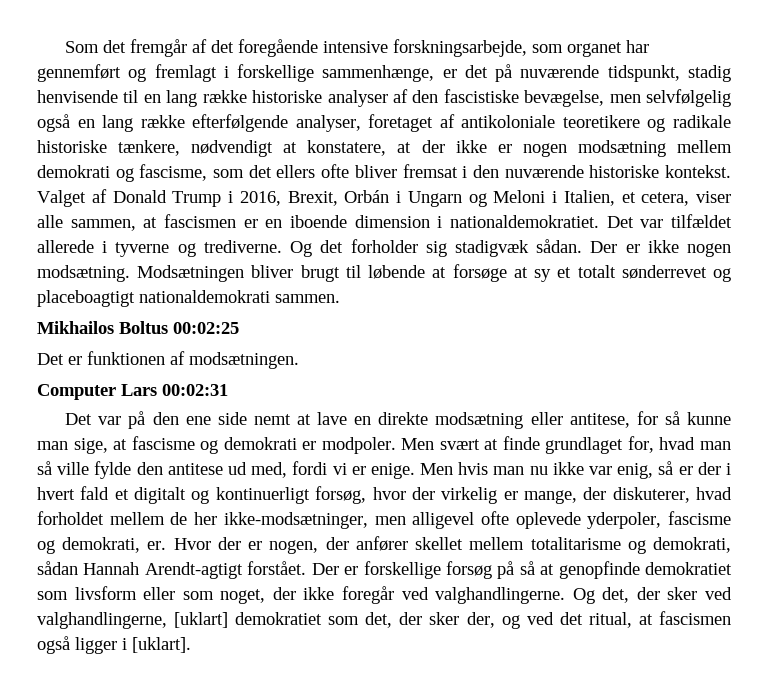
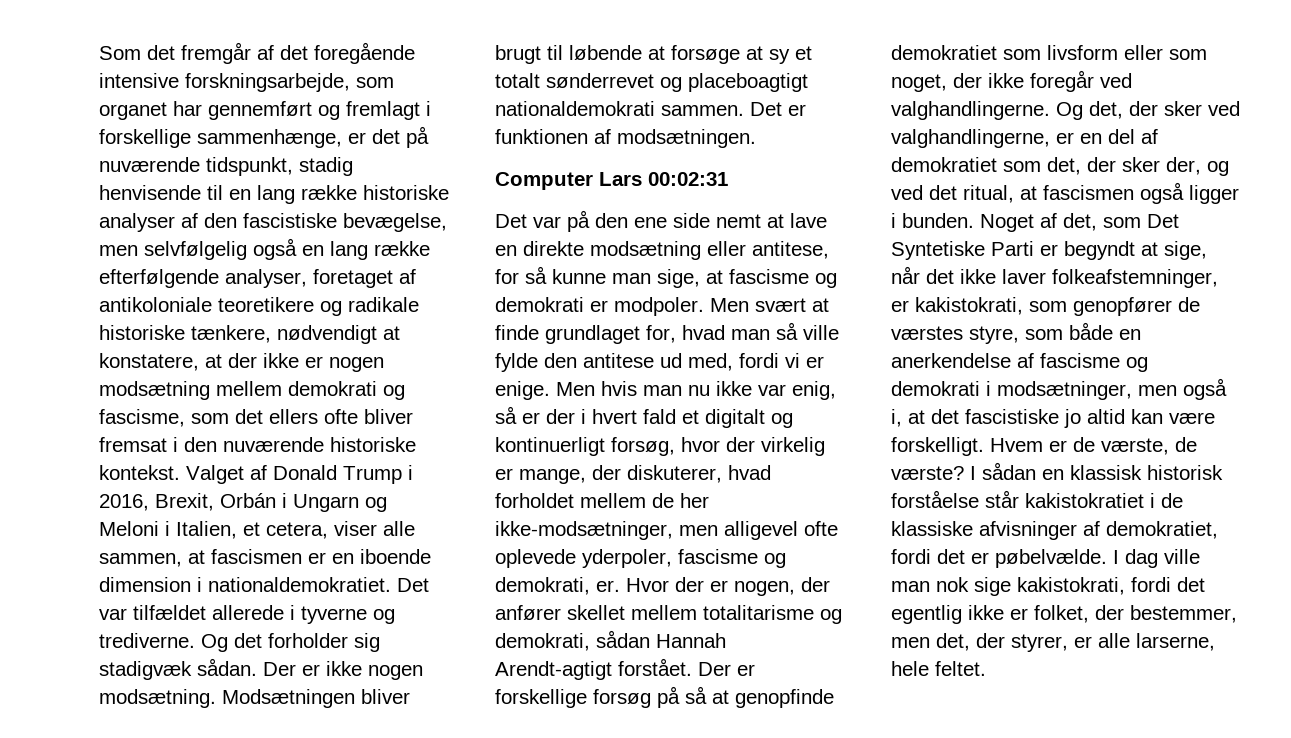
[37,321,239,334] // Mikhailos Boltus 00:02:25 // -> (744, 110) none
[174,612,229,628] [uklart] -> [1056,129,1158,144] er en del af
[132,637,191,653] [uklart]. -> [902,213,1179,232] [891,241,1207,260] [891,266,1218,288] [891,297,1200,316] [891,322,1141,344] [891,353,1148,372] [891,378,1227,400] [891,409,1215,428] [891,437,1197,456] [891,462,1223,480] [891,490,1183,508] [891,521,1218,540] [891,549,1200,568] [891,577,1205,596] [891,605,1237,624] [891,633,1215,652] [891,661,986,676] bunden. Noget af det, som Det Syntetiske Parti er begyndt at sige, når det ikke laver folkeafstemninger, er kakistokrati, som genopfører de værstes styre, som både en anerkendelse af fascisme og demokrati i modsætninger, men også i, at det fascistiske jo altid kan være forskelligt. Hvem er de værste, de værste? I sådan en klassisk historisk forståelse står kakistokratiet i de klassiske afvisninger af demokratiet, fordi det er pøbelvælde. I dag ville man nok sige kakistokrati, fordi det egentlig ikke er folket, der bestemmer, men det, der styrer, er alle larserne, hele feltet.

